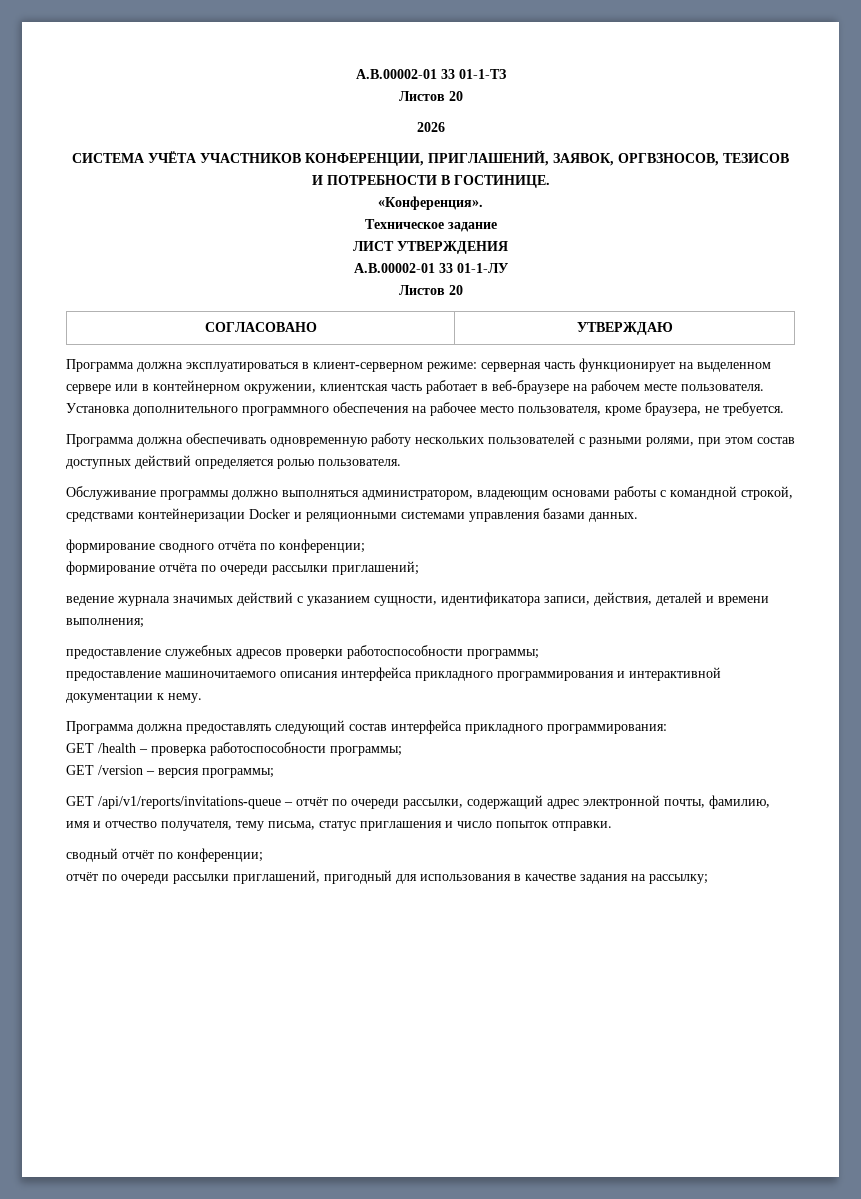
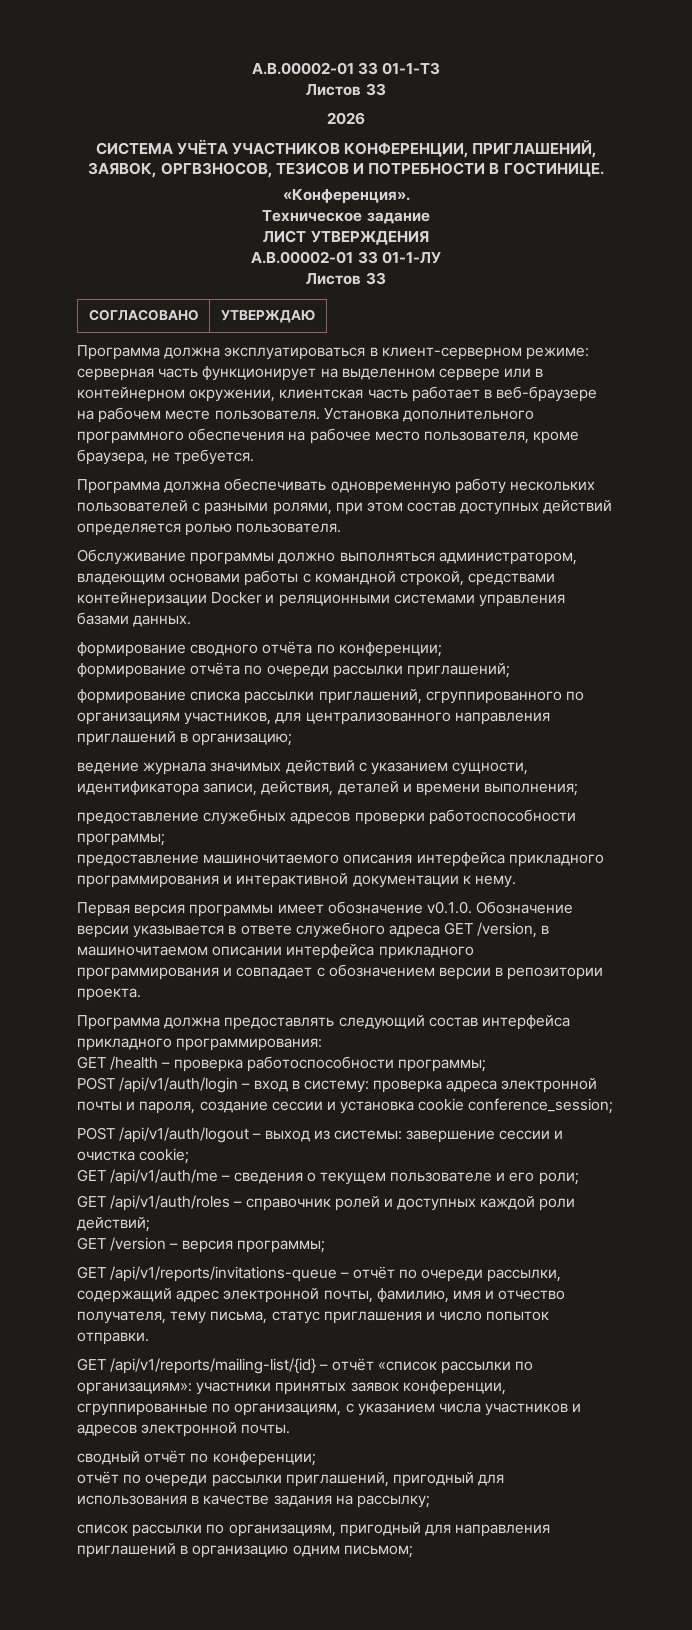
[448,91,463,101] 20 -> [365,83,386,96] 33
[448,285,463,295] 20 -> [365,272,386,285] 33
(419, 568) none -> [77,689,584,704] [77,712,550,725] [77,731,293,746] // формирование списка рассылки приглашений, сгруппированного по организациям участников, для централизованного направления приглашений в организацию;
(202, 698) none -> [77,901,574,917] [77,922,550,938] [77,944,474,959] [77,964,604,980] [77,988,141,1001] // Первая версия программы имеет обозначение v0.1.0. Обозначение версии указывается в ответе служебного адреса GET /version, в машиночитаемом описании интерфейса прикладного программирования и совпадает с обозначением версии в репозитории проекта.
(402, 751) none -> [77,1077,598,1093] [77,1098,614,1114] [77,1127,564,1143] [77,1148,190,1164] [77,1169,579,1185] [77,1195,576,1211] [77,1217,150,1232] // POST /api/v1/auth/login – вход в систему: проверка адреса электронной почты и пароля, создание сессии и установка cookie conference_session; // POST /api/v1/auth/logout – выход из системы: завершение сессии и очистка cookie; // GET /api/v1/auth/me – сведения о текущем пользователе и его роли; // GET /api/v1/auth/roles – справочник ролей и доступных каждой роли действий;
(612, 826) none -> [77,1358,534,1374] [77,1380,506,1395] [77,1403,582,1416] [77,1422,291,1437] // GET /api/v1/reports/mailing-list/{id} – отчёт «список рассылки по организациям»: участники принятых заявок конференции, сгруппированные по организациям, с указанием числа участников и адресов электронной почты.
(708, 879) none -> [77,1522,551,1537] [77,1543,413,1558] // список рассылки по организациям, пригодный для направления приглашений в организацию одним письмом;

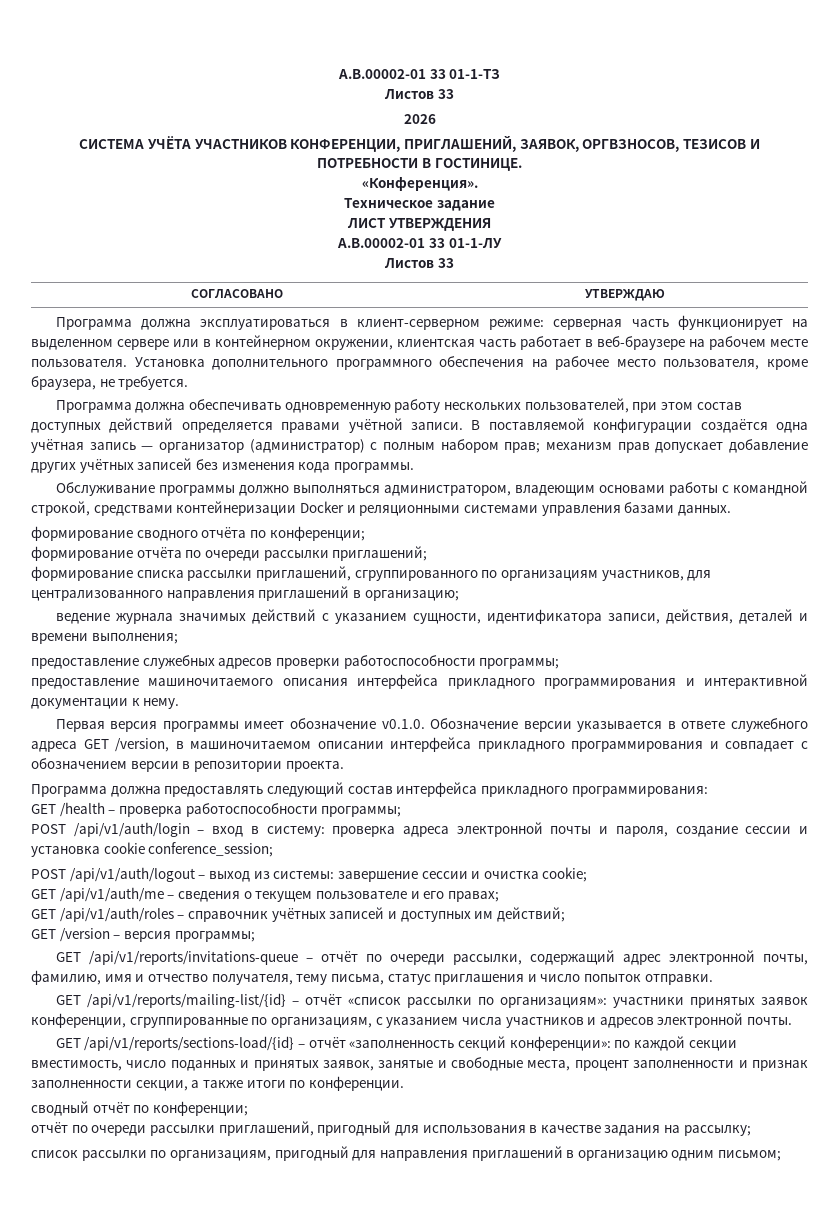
[77,500,332,515] пользователей с разными ролями, -> [524,398,629,413] пользователей,
[185,523,342,536] ролью пользователя. -> [281,418,808,433] [31,439,808,453] [31,458,414,473] правами учётной записи. В поставляемой конфигурации создаётся одна учётная запись — организатор (администратор) с полным набором прав; механизм прав допускает добавление других учётных записей без изменения кода программы.
[538,1172,579,1185] роли; -> [447,891,499,902] правах;
[334,1196,576,1211] ролей и доступных каждой роли -> [271,907,494,922] учётных записей и доступных им
(291, 1429) none -> [55,1036,737,1051] [31,1057,808,1071] [31,1076,404,1091] // GET /api/v1/reports/sections-load/{id} – отчёт «заполненность секций конференции»: по каждой секции вместимость, число поданных и принятых заявок, занятые и свободные места, процент заполненности и признак заполненности секции, а также итоги по конференции.

